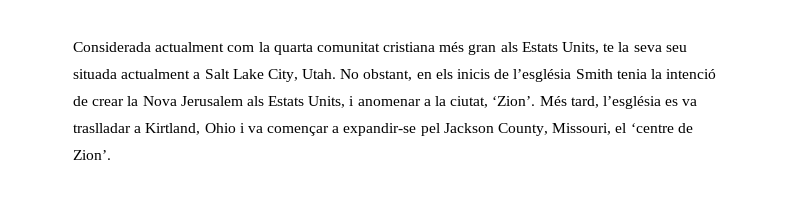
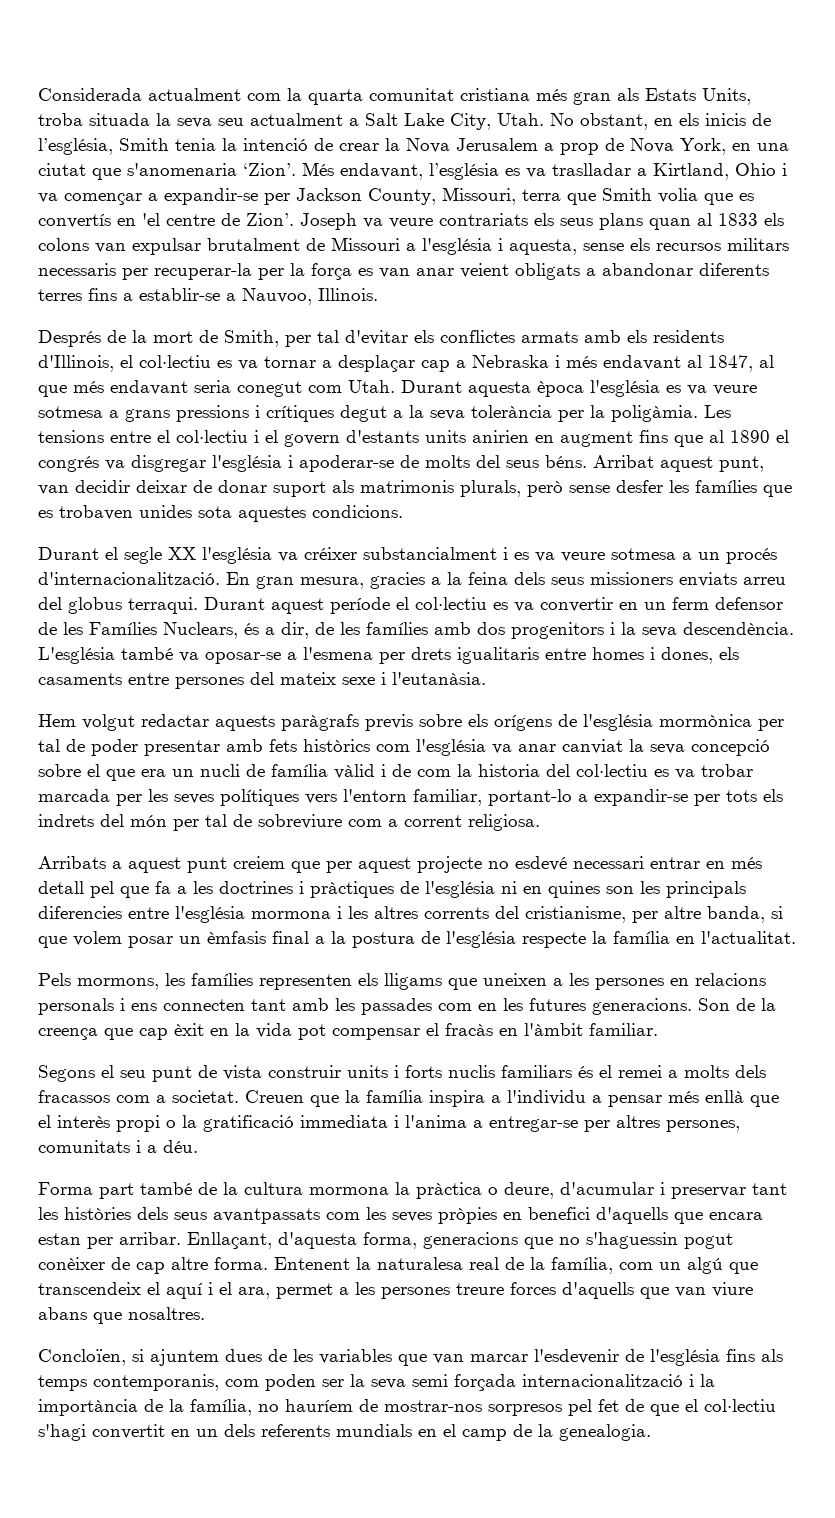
[603,43,615,52] te -> [38,113,150,126] troba situada
[73,69,117,79] situada -> (244, 122) none
[513,69,572,82] l’església -> [38,138,113,155] l’església,
[246,96,489,108] als Estats Units, i anomenar a la ciutat, -> [544,138,789,155] [38,163,237,180] a prop de Nova York, en una ciutat que s'anomenaria
[570,96,599,108] tard, -> [340,163,423,180] endavant,
[420,123,440,136] pel -> [264,193,290,205] per
[615,123,693,133] [73,150,111,160] el ‘centre de Zion’. -> [522,188,754,205] [38,213,784,230] [38,237,789,255] [38,263,769,280] [38,288,378,305] [38,330,724,347] [38,355,774,372] [38,380,757,397] [38,405,731,422] [38,430,789,447] [38,455,764,472] [38,480,792,497] [38,505,403,522] [38,547,777,564] [38,572,786,589] [38,597,783,614] [38,622,794,639] [38,647,739,664] [38,672,486,689] [38,714,784,731] [38,739,770,756] [38,764,753,781] [38,789,783,806] [38,814,540,831] [38,856,762,873] [38,881,746,898] [38,906,783,923] [38,931,796,948] [38,973,766,990] [38,998,776,1015] [38,1023,658,1040] [38,1065,766,1082] [38,1090,779,1107] [38,1115,740,1132] [38,1140,198,1153] [38,1182,787,1199] [38,1207,763,1224] [38,1232,733,1249] [38,1257,758,1274] [38,1282,753,1299] [38,1307,205,1324] [38,1349,783,1366] [38,1374,715,1391] [38,1399,776,1416] [38,1424,651,1441] terra que Smith volia que es convertís en 'el centre de Zion’. Joseph va veure contrariats els seus plans quan al 1833 els colons van expulsar brutalment de Missouri a l'església i aquesta, sense els recursos militars necessaris per recuperar-la per la força es van anar veient obligats a abandonar diferents terres fins a establir-se a Nauvoo, Illinois. // Després de la mort de Smith, per tal d'evitar els conflictes armats amb els residents d'Illinois, el col·lectiu es va tornar a desplaçar cap a Nebraska i més endavant al 1847, al que més endavant seria conegut com Utah. Durant aquesta època l'església es va veure sotmesa a grans pressions i crítiques degut a la seva tolerància per la poligàmia. Les tensions entre el col·lectiu i el govern d'estants units anirien en augment fins que al 1890 el congrés va disgregar l'església i apoderar-se de molts del seus béns. Arribat aquest punt, van decidir deixar de donar suport als matrimonis plurals, però sense desfer les famílies que es trobaven unides sota aquestes condicions. // Durant el segle XX l'església va créixer substancialment i es va veure sotmesa a un procés d'internacionalització. En gran mesura, gracies a la feina dels seus missioners enviats arreu del globus terraqui. Durant aquest període el col·lectiu es va convertir en un ferm defensor de les Famílies Nuclears, és a dir, de les famílies amb dos progenitors i la seva descendència. L'església també va oposar-se a l'esmena per drets igualitaris entre homes i dones, els casaments entre persones del mateix sexe i l'eutanàsia. // Hem volgut redactar aquests paràgrafs previs sobre els orígens de l'església mormònica per tal de poder presentar amb fets històrics com l'església va anar canviat la seva concepció sobre el que era un nucli de família vàlid i de com la historia del col·lectiu es va trobar marcada per les seves polítiques vers l'entorn familiar, portant-lo a expandir-se per tots els indrets del món per tal de sobreviure com a corrent religiosa. // Arribats a aquest punt creiem que per aquest projecte no esdevé necessari entrar en més detall pel que fa a les doctrines i pràctiques de l'església ni en quines son les principals diferencies entre l'església mormona i les altres corrents del cristianisme, per altre banda, si que volem posar un èmfasis final a la postura de l'església respecte la família en l'actualitat. // Pels mormons, les famílies representen els lligams que uneixen a les persones en relacions personals i ens connecten tant amb les passades com en les futures generacions. Son de la creença que cap èxit en la vida pot compensar el fracàs en l'àmbit familiar. // Segons el seu punt de vista construir units i forts nuclis familiars és el remei a molts dels fracassos com a societat. Creuen que la família inspira a l'individu a pensar més enllà que el interès propi o la gratificació immediata i l'anima a entregar-se per altres persones, comunitats i a déu. // Forma part també de la cultura mormona la pràctica o deure, d'acumular i preservar tant les històries dels seus avantpassats com les seves pròpies en benefici d'aquells que encara estan per arribar. Enllaçant, d'aquesta forma, generacions que no s'haguessin pogut conèixer de cap altre forma. Entenent la naturalesa real de la família, com un algú que transcendeix el aquí i el ara, permet a les persones treure forces d'aquells que van viure abans que nosaltres. // Concloïen, si ajuntem dues de les variables que van marcar l'esdevenir de l'església fins als temps contemporanis, com poden ser la seva semi forçada internacionalització i la importància de la família, no hauríem de mostrar-nos sorpresos pel fet de que el col·lectiu s'hagi convertit en un dels referents mundials en el camp de la genealogia.

